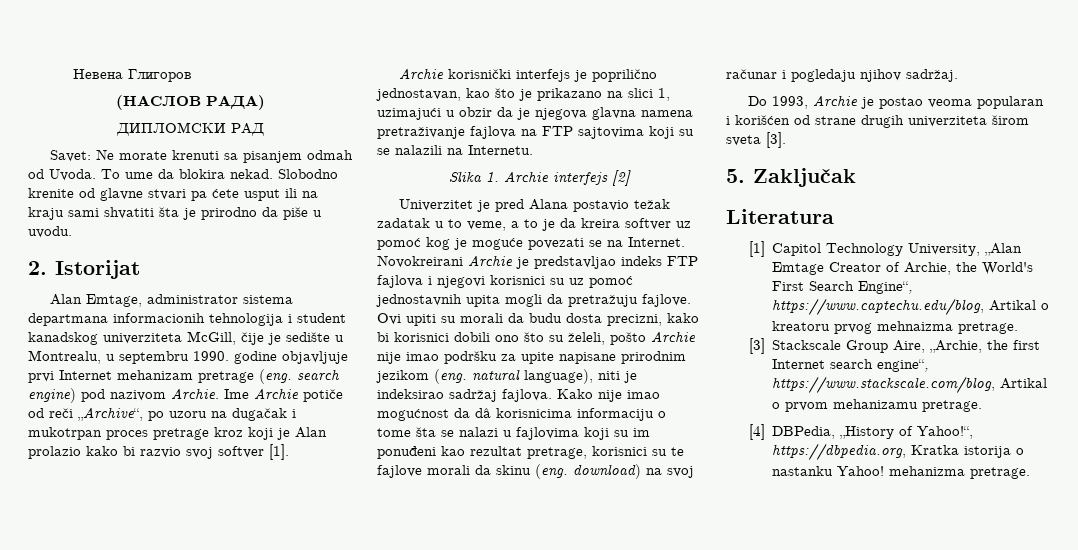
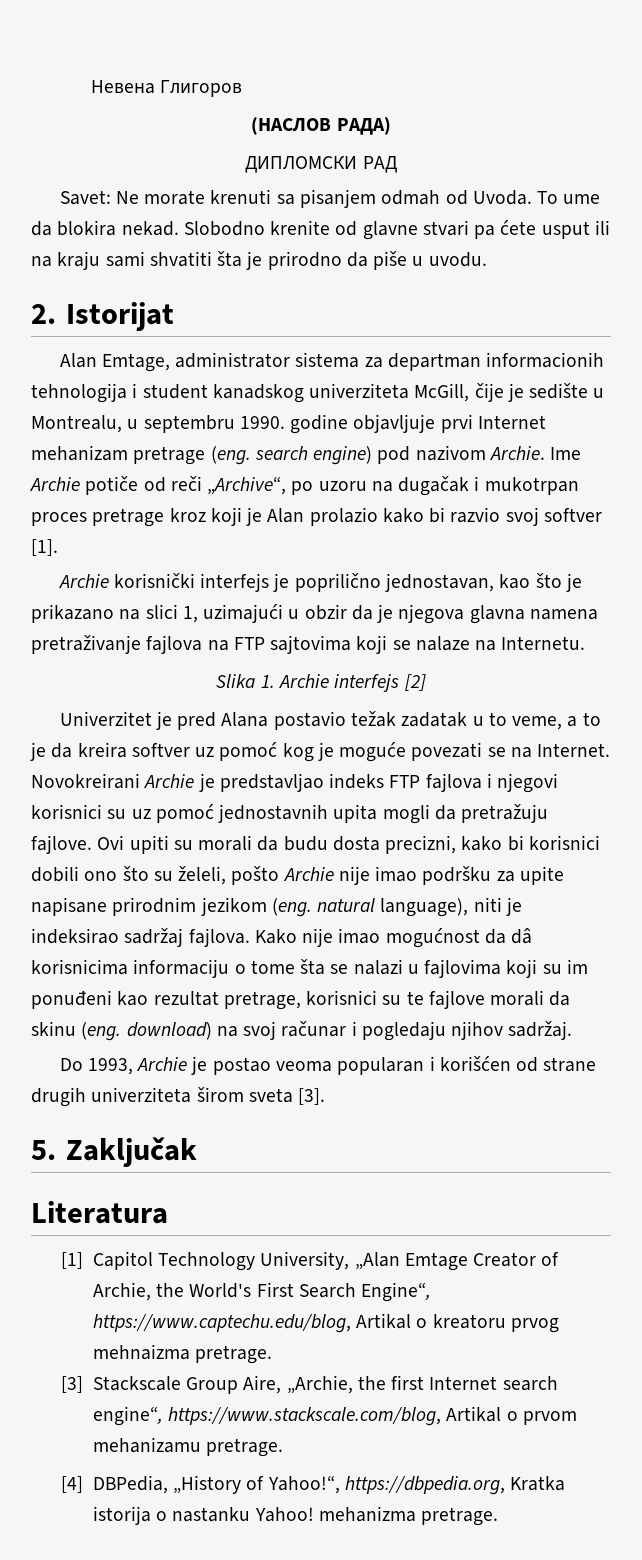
[28,313,108,326] departmana -> [364,353,481,371] za departman
[679,129,694,136] [377,145,442,155] su se nalazili -> [392,636,470,651] se nalaze

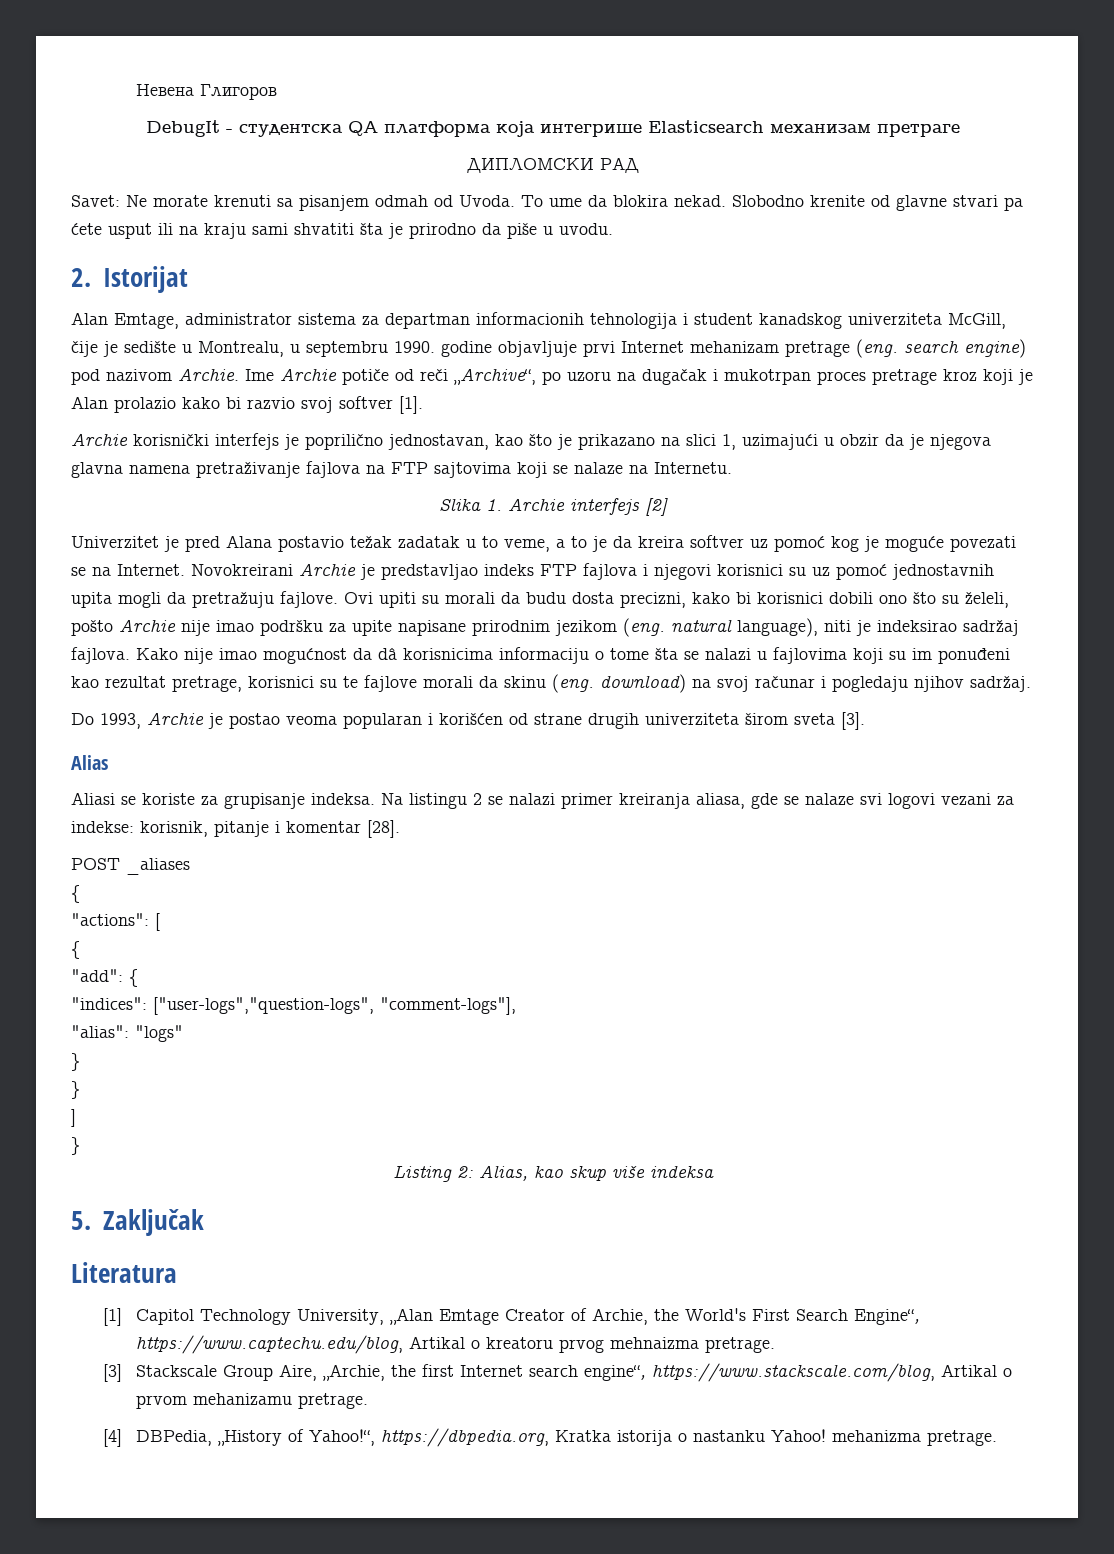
[251,117,391,135] (НАСЛОВ РАДА) -> [145,120,960,137] DebugIt - студентска QA платформа која интегрише Elasticsearch механизам претраге
(326, 1096) none -> [71,755,108,770] [71,792,1014,809] [71,820,400,838] [71,858,190,875] [71,885,80,903] [71,913,160,931] [71,941,80,959] [71,969,138,987] [71,997,516,1015] [71,1025,183,1042] [71,1053,80,1071] [71,1081,80,1099] [71,1109,76,1127] [71,1137,80,1155] [392,1165,714,1182] // Alias // Aliasi se koriste za grupisanje indeksa. Na listingu 2 se nalazi primer kreiranja aliasa, gde se nalaze svi logovi vezani za indekse: korisnik, pitanje i komentar [28]. // POST _aliases // { // "actions": [ // { // "add": { // "indices": ["user-logs","question-logs", "comment-logs"], // "alias": "logs" // } // } // ] // } // Listing 2: Alias, kao skup više indeksa

